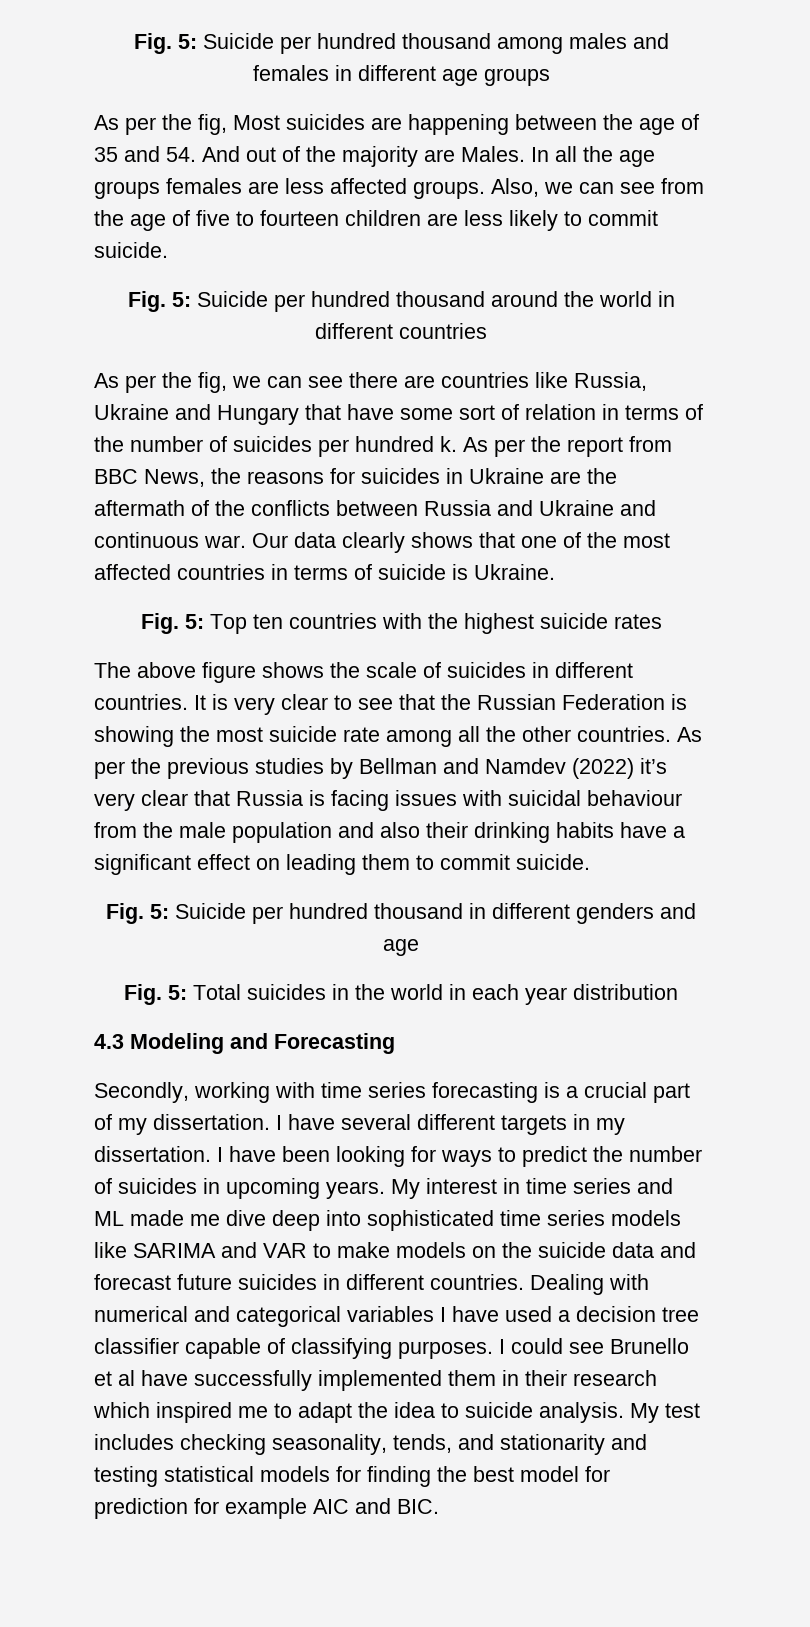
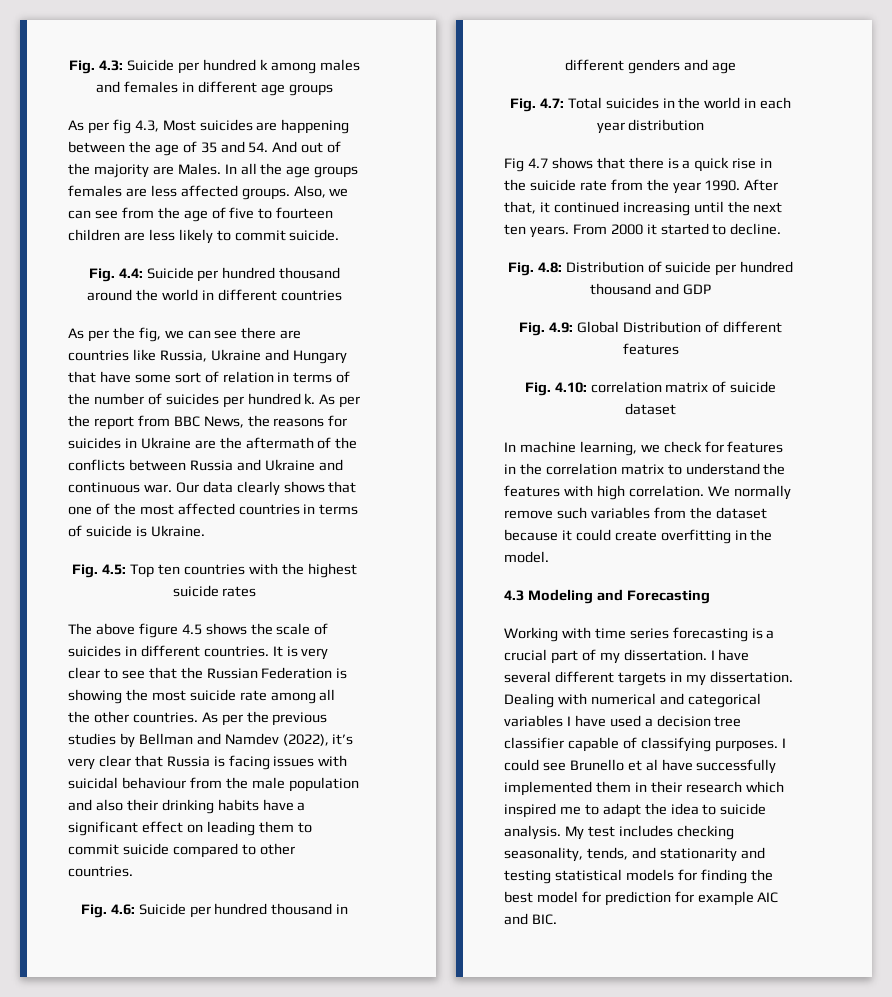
[133,33,491,54] Fig. 5: Suicide per hundred thousand -> [69,59,268,74] Fig. 4.3: Suicide per hundred k
[162,114,227,135] the fig, -> [112,119,159,134] fig 4.3,
[171,292,191,307] 5: -> [118,268,143,278] 4.4:
[184,614,204,629] 5: -> [102,564,127,575] 4.5:
(256, 672) none -> [181,624,202,635] 4.5
[572,758,634,779] (2022) -> [282,734,329,746] (2022),
[516,854,590,870] [106,903,169,924] suicide. // Fig. 5: -> [122,843,295,858] [68,866,133,877] [80,904,135,918] suicide compared to other countries. // Fig. 4.6:
[168,985,187,1000] 5: -> [539,98,564,108] 4.7:
(678, 992) none -> [504,157,773,172] [504,179,779,194] [504,201,783,216] [504,223,782,238] [507,261,794,276] [590,283,711,295] [519,321,782,336] [622,343,679,355] [524,381,777,396] [625,403,676,415] [504,441,784,456] [504,463,786,475] [504,485,791,500] [504,507,767,519] [504,529,773,544] [504,551,549,563] // Fig 4.7 shows that there is a quick rise in the suicide rate from the year 1990. After that, it continued increasing until the next ten years. From 2000 it started to decline. // Fig. 4.8: Distribution of suicide per hundred thousand and GDP // Fig. 4.9: Global Distribution of different features // Fig. 4.10: correlation matrix of suicide dataset // In machine learning, we check for features in the correlation matrix to understand the features with high correlation. We normally remove such variables from the dataset because it could create overfitting in the model.
[94,1082,270,1103] Secondly, working -> [504,627,558,642] Working
[217,1146,702,1167] [94,1178,673,1199] [94,1210,681,1231] [94,1242,696,1258] [94,1274,524,1290] I have been looking for ways to predict the number of suicides in upcoming years. My interest in time series and ML made me dive deep into sophisticated time series models like SARIMA and VAR to make models on the suicide data and forecast future suicides in different countries. -> (793, 677) none

